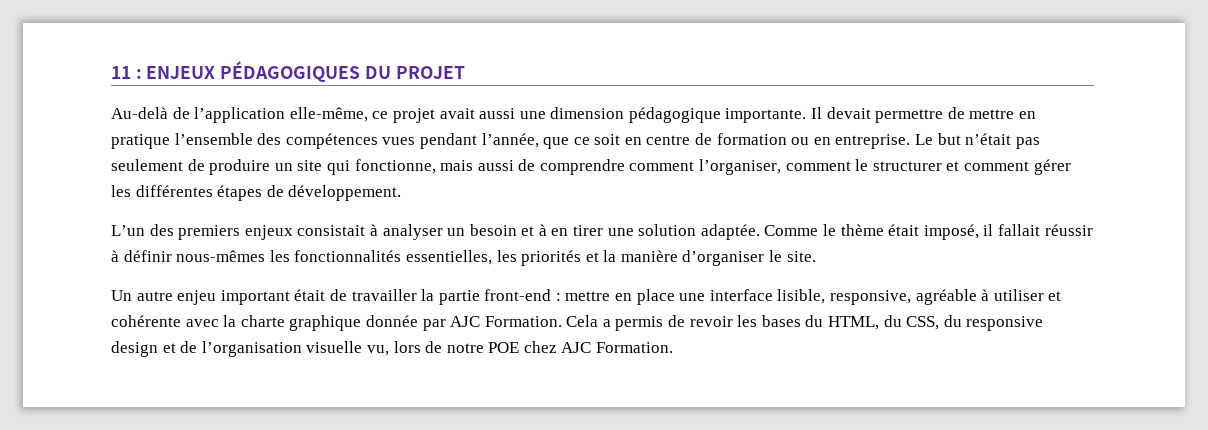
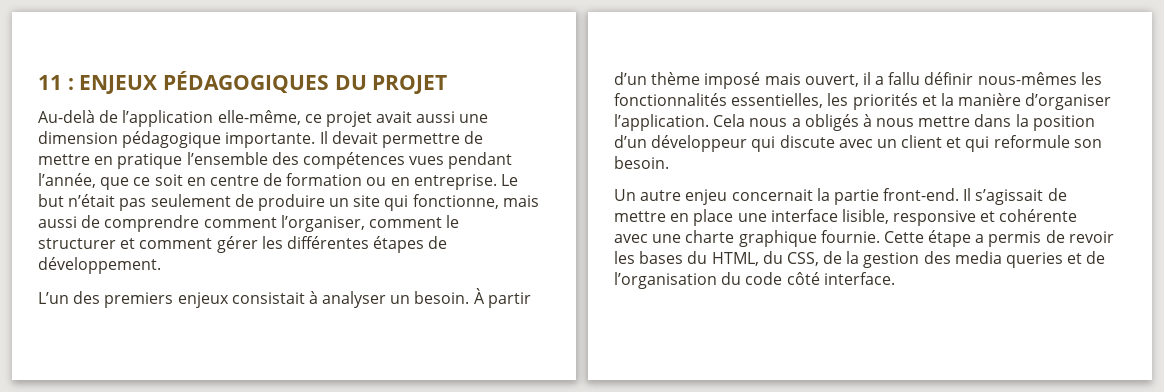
[469,224,1093,240] [111,250,119,262] besoin et à en tirer une solution adaptée. Comme le thème était imposé, il fallait réussir à -> [414,288,531,308] [614,72,921,89] besoin. À partir d’un thème imposé mais ouvert, il a fallu
[769,250,816,262] [111,289,561,305] le site. // Un autre enjeu important était de travailler la partie front-end : -> [614,114,1095,131] [614,135,1102,152] [614,156,669,169] [614,188,1067,205] l’application. Cela nous a obligés à nous mettre dans la position d’un développeur qui discute avec un client et qui reformule son besoin. // Un autre enjeu concernait la partie front-end. Il s’agissait de
[830,289,1044,305] responsive, agréable à utiliser -> [893,210,977,226] responsive
[223,315,237,327] la -> [652,234,682,243] une
[365,315,599,331] donnée par AJC Formation. Cela -> [820,230,972,247] fournie. Cette étape
[943,315,1044,331] [111,341,674,357] du responsive design et de l’organisation visuelle vu, lors de notre POE chez AJC Formation. -> [823,251,1106,268] [614,272,895,289] de la gestion des media queries et de l’organisation du code côté interface.

